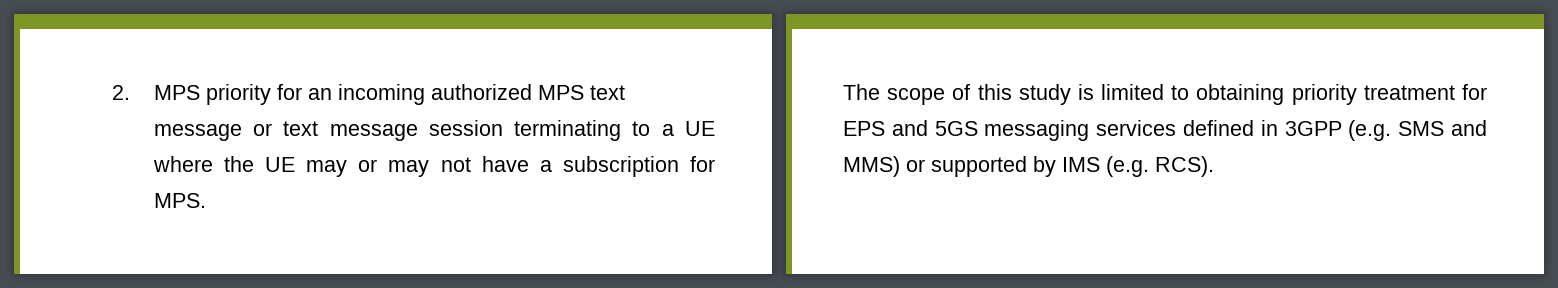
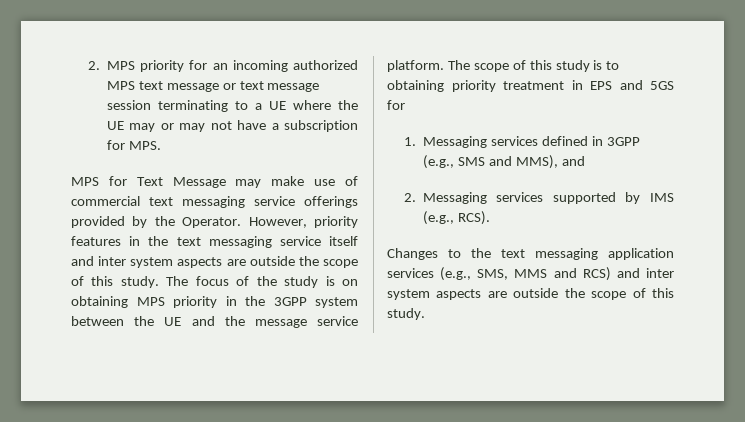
(206, 200) none -> [71,176,358,188] [71,196,358,208] [71,216,358,228] [71,236,358,248] [71,256,358,268] [71,276,359,288] [71,296,358,308] [71,316,358,328] [387,60,444,72] MPS for Text Message may make use of commercial text messaging service offerings provided by the Operator. However, priority features in the text messaging service itself and inter system aspects are outside the scope of this study. The focus of the study is on obtaining MPS priority in the 3GPP system between the UE and the message service platform.
[1101,84,1165,100] limited -> (603, 65) none
[1462,84,1487,100] for -> [571,80,583,90] in
[984,120,1090,141] messaging -> [387,100,405,110] [403,136,487,148] for // 1. Messaging
[1348,120,1392,141] (e.g. -> [422,155,454,169] (e.g.,
[843,156,925,177] MMS) or -> [515,155,585,169] [403,192,544,204] MMS), and // 2. Messaging services
[1106,156,1149,177] (e.g. -> [422,211,454,225] (e.g.,
(1214, 166) none -> [387,248,674,260] [387,267,674,281] [387,288,674,300] [387,308,425,320] // Changes to the text messaging application services (e.g., SMS, MMS and RCS) and inter system aspects are outside the scope of this study.

